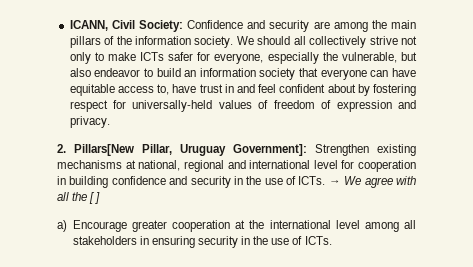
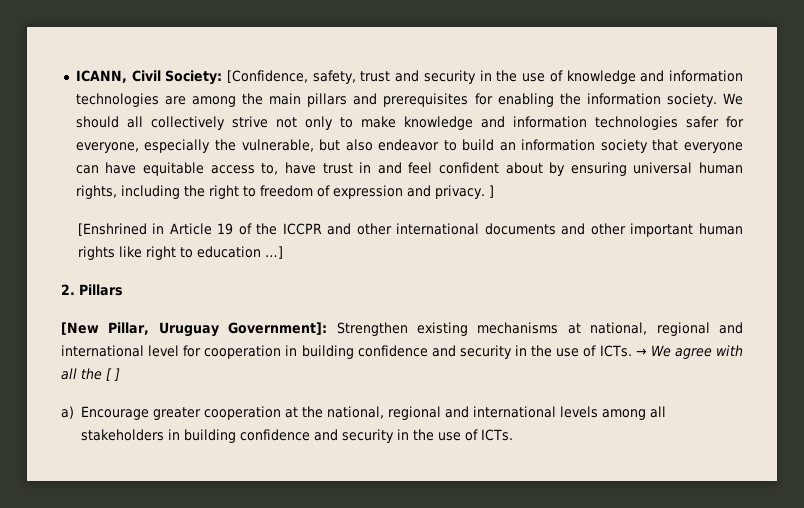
[187,20,310,32] Confidence and security -> [227,70,744,84] [75,93,159,107] [Confidence, safety, trust and security in the use of knowledge and information technologies
[104,36,115,45] of -> [353,93,554,107] and prerequisites for enabling
[140,52,165,61] ICTs -> [403,116,678,130] knowledge and information technologies
[372,84,416,96] [69,100,269,112] fostering respect for universally-held values of -> [570,162,743,176] [75,185,256,199] ensuring universal human rights, including the right to
(110, 122) none -> [488,185,494,198] [77,223,743,237] [77,246,283,260] ] // [Enshrined in Article 19 of the ICCPR and other international documents and other important human rights like right to education …]
[74,144,134,156] Pillars[New -> [79,284,123,296] [61,322,99,335] Pillars // [New
[269,220,360,229] international level -> [326,406,598,420] national, regional and international levels
[151,236,195,248] ensuring -> [183,429,338,443] building confidence and

